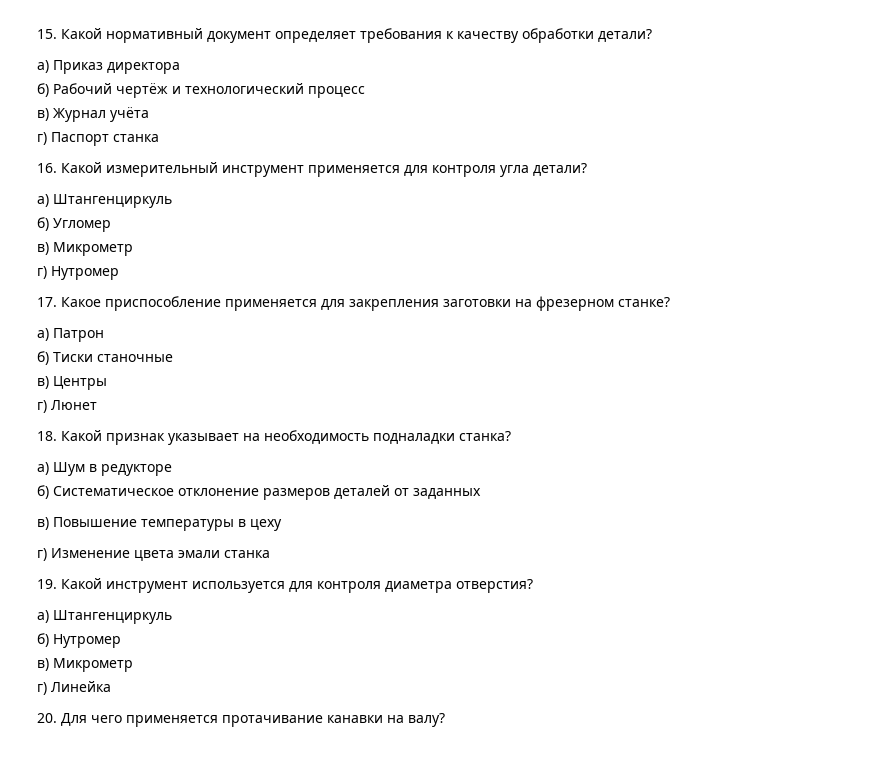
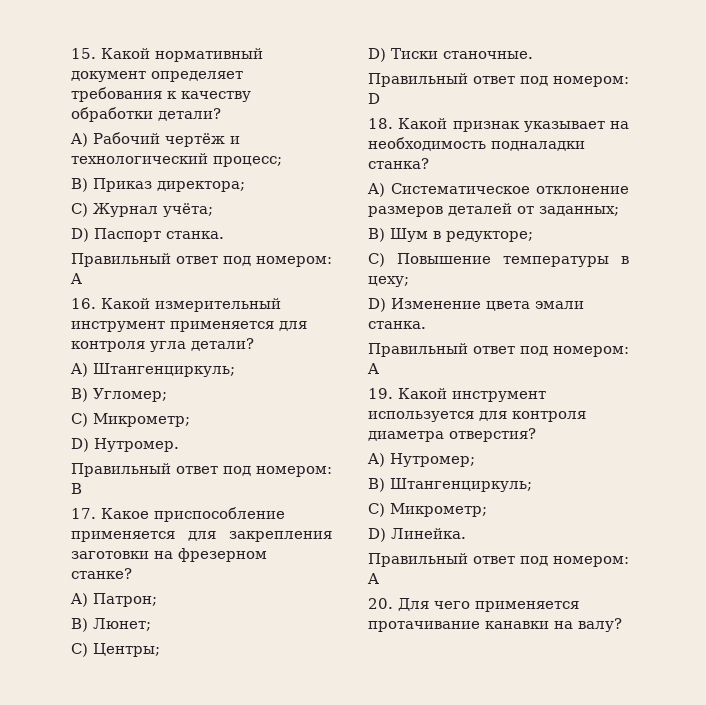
[37,60,180,74] [37,83,365,98] [37,107,149,122] [37,132,159,146] а) Приказ директора // б) Рабочий чертёж и технологический процесс // в) Журнал учёта // г) Паспорт станка -> [70,132,240,147] [71,153,282,167] [71,178,245,192] [71,203,213,217] [71,228,224,242] [71,253,332,267] [70,273,82,284] A) Рабочий чертёж и технологический процесс; // B) Приказ директора; // C) Журнал учёта; // D) Паспорт станка. // Правильный ответ под номером: A
[37,194,172,208] [37,217,111,232] [37,242,133,256] [37,266,119,280] а) Штангенциркуль // б) Угломер // в) Микрометр // г) Нутромер -> [70,363,235,377] [71,388,167,402] [71,413,190,427] [71,438,179,452] [71,463,332,477] [71,483,82,494] A) Штангенциркуль; // B) Угломер; // C) Микрометр; // D) Нутромер. // Правильный ответ под номером: B
[37,328,104,342] [37,351,173,365] [37,376,107,390] [37,400,97,413] а) Патрон // б) Тиски станочные // в) Центры // г) Люнет -> [70,593,157,607] [71,618,151,632] [71,643,160,657] [368,48,533,62] [368,73,629,87] [368,93,380,104] A) Патрон; // B) Люнет; // C) Центры; // D) Тиски станочные. // Правильный ответ под номером: D
[37,462,172,476] [37,485,49,499] а) Шум в редукторе // б) -> [367,183,385,197] A)
[413,488,481,499] [37,517,49,530] заданных // в) -> [539,206,619,216] [368,228,533,242] [368,253,385,267] заданных; // B) Шум в редукторе; // C)
[250,519,282,531] [37,548,47,561] цеху // г) -> [368,276,409,287] [368,298,386,312] цеху; // D)
[224,550,270,558] станка -> [368,321,426,329] [368,343,629,357] [367,363,379,374] станка. // Правильный ответ под номером: A
[37,610,172,624] [37,633,121,648] [37,658,133,672] [37,681,111,695] а) Штангенциркуль // б) Нутромер // в) Микрометр // г) Линейка -> [367,453,475,467] [368,478,532,492] [368,503,487,517] [368,528,466,542] [368,553,629,567] [367,573,379,584] A) Нутромер; // B) Штангенциркуль; // C) Микрометр; // D) Линейка. // Правильный ответ под номером: A

